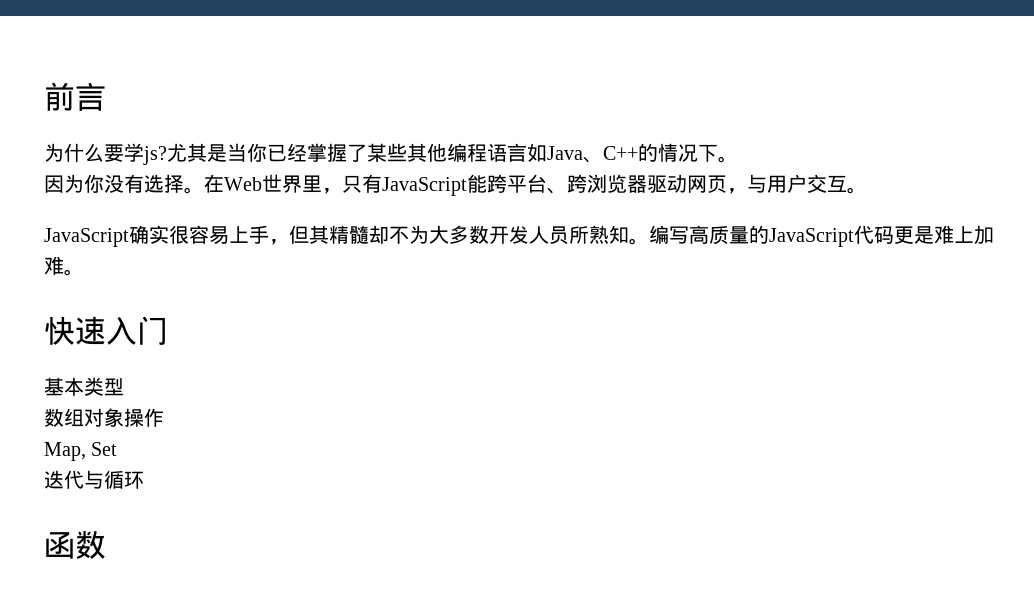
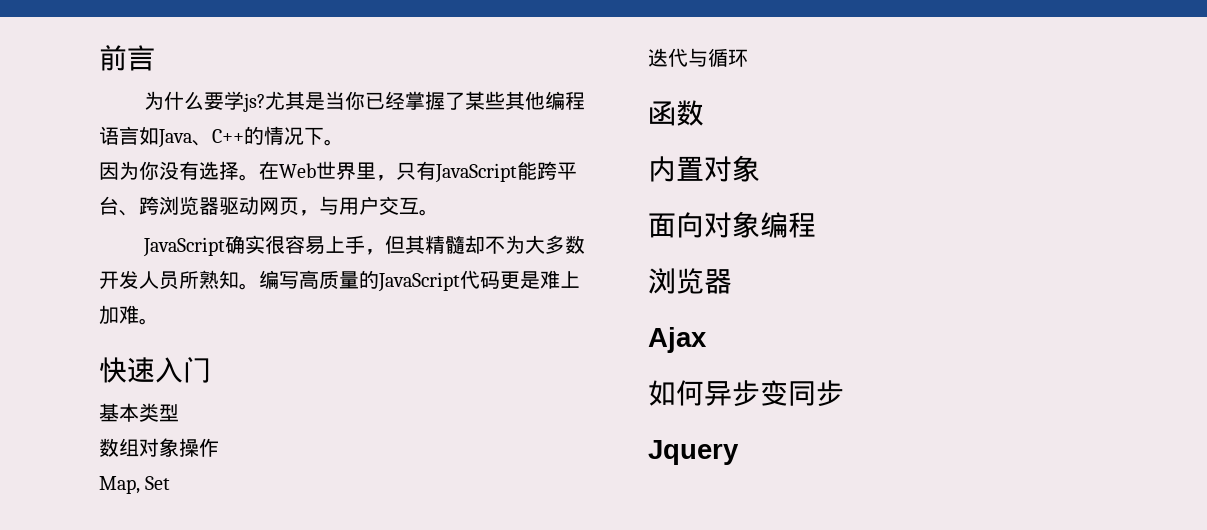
(106, 544) none -> [648,155,760,182] [648,211,816,238] [648,268,732,294] [648,327,707,353] [648,380,844,407] [648,440,739,465] // 内置对象 // 面向对象编程 // 浏览器 // Ajax // 如何异步变同步 // Jquery

